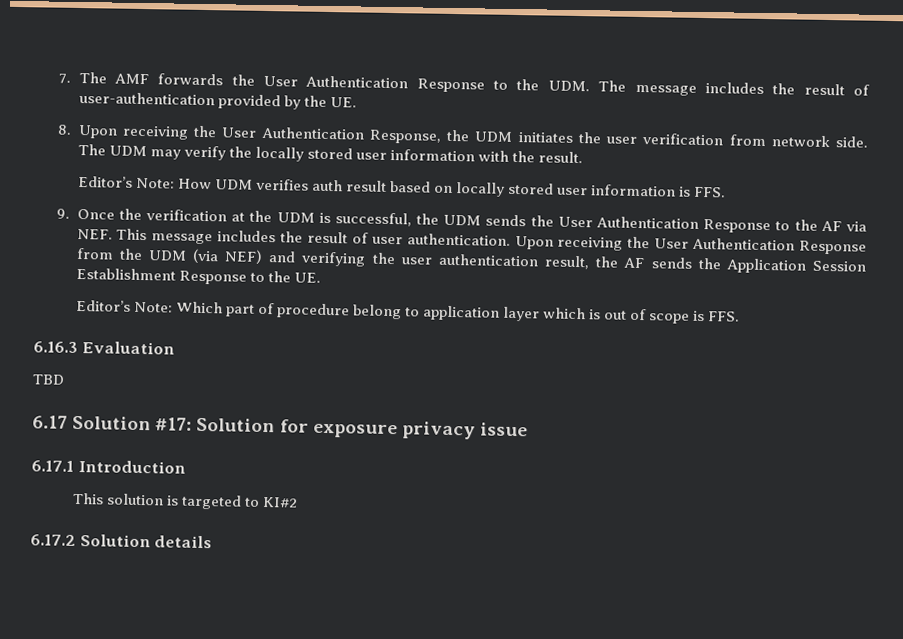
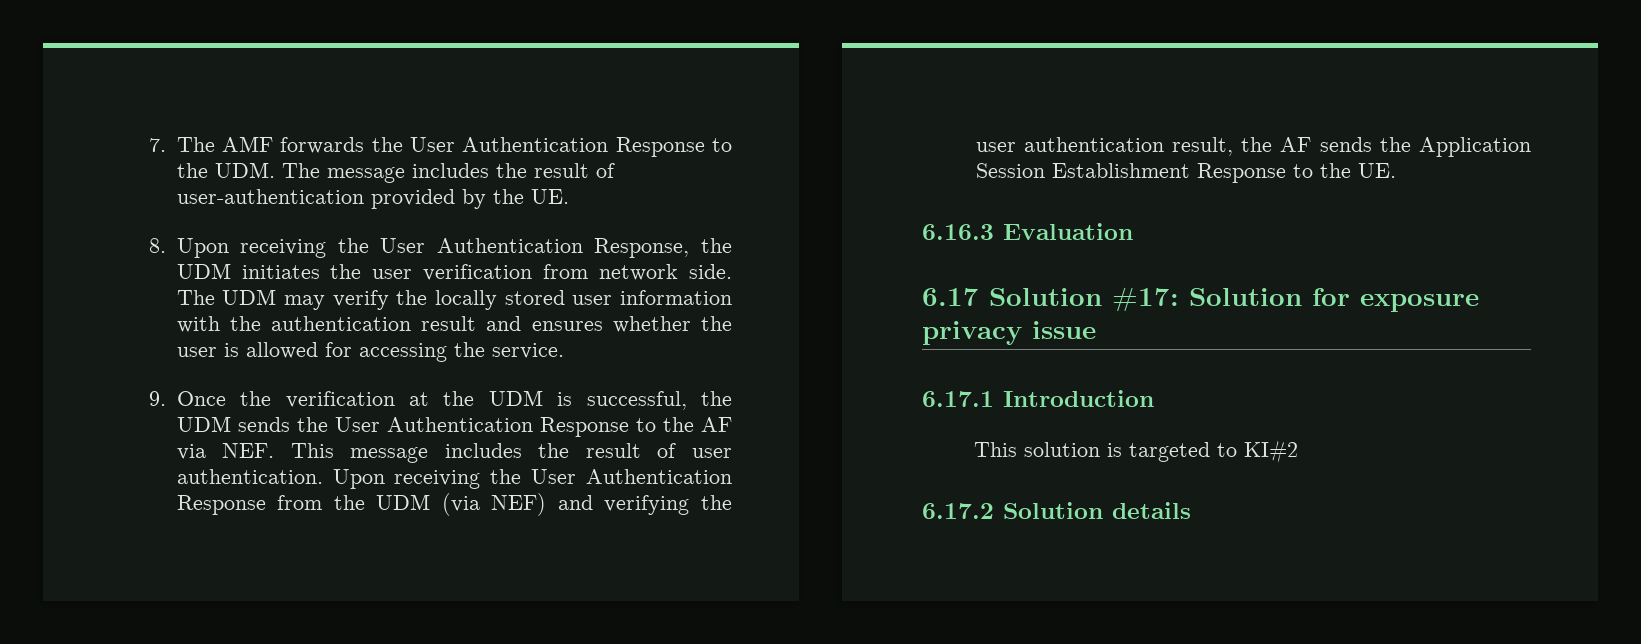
[538,151,584,164] [77,175,727,198] result. // Editor’s Note: How UDM verifies auth result based on locally stored user information is FFS. -> [271,316,733,333] [176,342,564,362] authentication result and ensures whether the user is allowed for accessing the service.
[75,299,741,324] // Editor’s Note: Which part of procedure belong to application layer which is out of scope is FFS. -> (1396, 170) none
[32,374,65,385] // TBD -> (1133, 231) none

